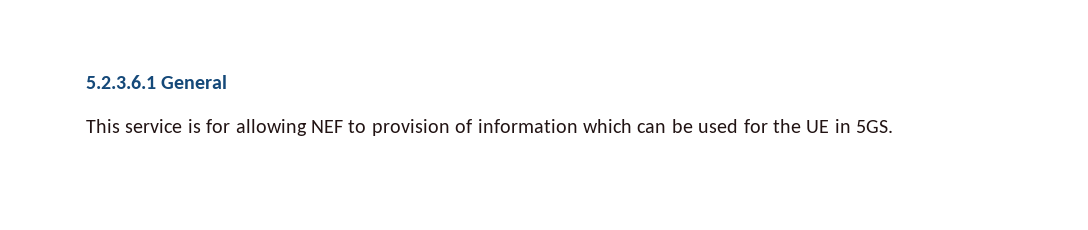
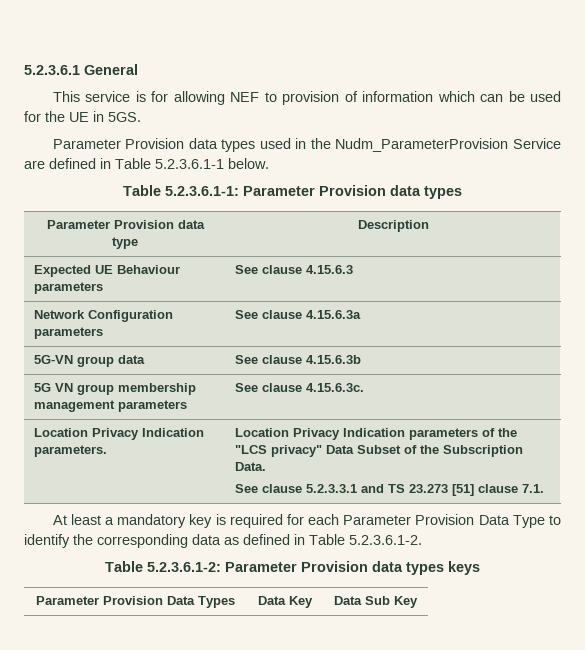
(894, 126) none -> [52,138,561,152] [24,158,269,169] [123,185,462,199] [46,220,205,229] [112,237,138,249] [357,220,429,232] [34,265,181,277] [34,282,104,294] [235,265,354,274] [34,310,174,322] [34,327,104,339] [235,310,362,319] [34,355,146,367] [235,355,362,364] [34,383,197,395] [34,400,188,412] [235,383,365,392] [34,428,205,440] [34,445,108,457] [235,428,518,440] [235,445,524,457] [235,462,267,471] [235,484,545,496] [52,514,561,528] [24,534,422,548] [105,561,480,575] [36,596,235,608] [257,596,313,608] [333,596,418,608] // Parameter Provision data types used in the Nudm_ParameterProvision Service are defined in Table 5.2.3.6.1-1 below. // Table 5.2.3.6.1-1: Parameter Provision data types // Parameter Provision data type | Description // Expected UE Behaviour parameters | See clause 4.15.6.3 // Network Configuration parameters | See clause 4.15.6.3a // 5G-VN group data | See clause 4.15.6.3b // 5G VN group membership management parameters | See clause 4.15.6.3c. // Location Privacy Indication parameters. | Location Privacy Indication parameters of the "LCS privacy" Data Subset of the Subscription Data. // See clause 5.2.3.3.1 and TS 23.273 [51] clause 7.1. // At least a mandatory key is required for each Parameter Provision Data Type to identify the corresponding data as defined in Table 5.2.3.6.1-2. // Table 5.2.3.6.1-2: Parameter Provision data types keys // Parameter Provision Data Types | Data Key | Data Sub Key

